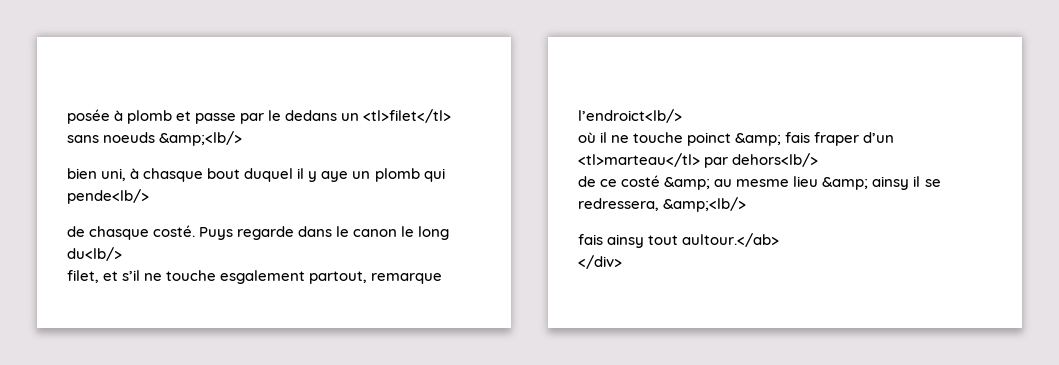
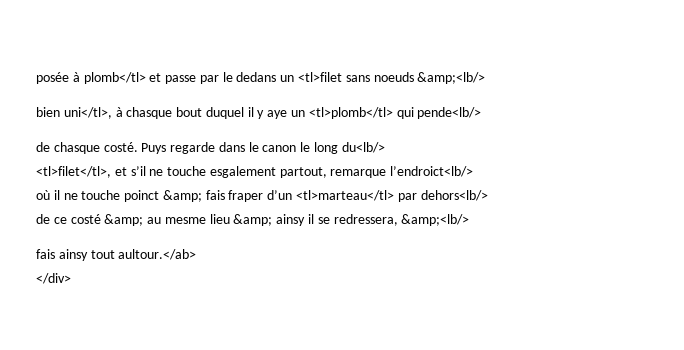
[127,110,173,124] plomb -> [83,72,146,84] plomb</tl>
[363,109,452,123] <tl>filet</tl> -> [298,72,343,82] <tl>filet
[101,168,127,181] uni, -> [63,107,112,119] uni</tl>,
[374,168,420,182] plomb -> [308,107,393,119] <tl>plomb</tl>
[67,270,99,283] filet, -> [36,166,111,178] <tl>filet</tl>,

